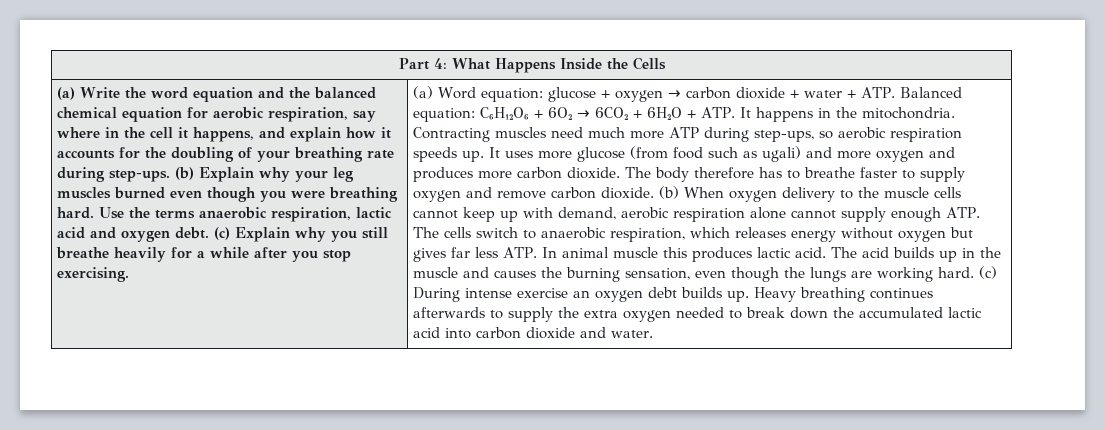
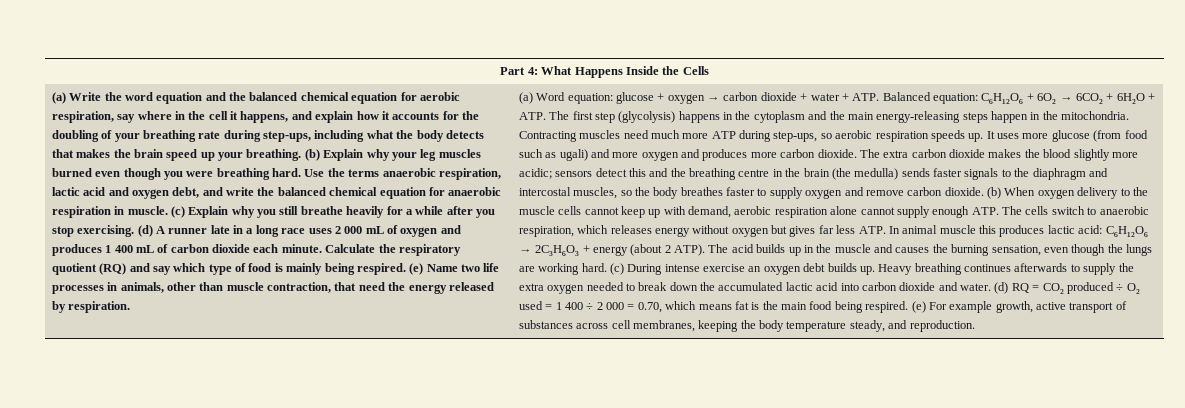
[109,170,171,182] step-ups. -> [262,130,484,142] [51,149,302,161] step-ups, including what the body detects that makes the brain speed up your breathing.
[175,227,210,239] debt. -> [172,187,502,199] [51,206,168,218] debt, and write the balanced chemical equation for anaerobic respiration in muscle.
(130, 274) none -> [137,225,461,237] [51,244,461,256] [51,263,500,275] [51,282,494,294] [51,301,131,313] (d) A runner late in a long race uses 2 000 mL of oxygen and produces 1 400 mL of carbon dioxide each minute. Calculate the respiratory quotient (RQ) and say which type of food is mainly being respired. (e) Name two life processes in animals, other than muscle contraction, that need the energy released by respiration.
[740,107,814,122] It happens -> [549,111,1028,123] The first step (glycolysis) happens in the cytoplasm and the main energy-releasing steps happen
[655,167,856,182] body therefore has to breathe -> [883,149,1138,161] [518,168,1108,180] [518,187,723,199] extra carbon dioxide makes the blood slightly more acidic; sensors detect this and the breathing centre in the brain (the medulla) sends faster signals to the diaphragm and intercostal muscles, so the body breathes
[795,247,827,258] acid. -> [1078,225,1148,237] [518,244,705,256] acid: C₆H₁₂O₆ → 2C₃H₆O₃ + energy (about 2 ATP).
(654, 334) none -> [994,282,1140,294] [518,301,1127,313] [518,320,975,332] (d) RQ = CO₂ produced ÷ O₂ used = 1 400 ÷ 2 000 = 0.70, which means fat is the main food being respired. (e) For example growth, active transport of substances across cell membranes, keeping the body temperature steady, and reproduction.

